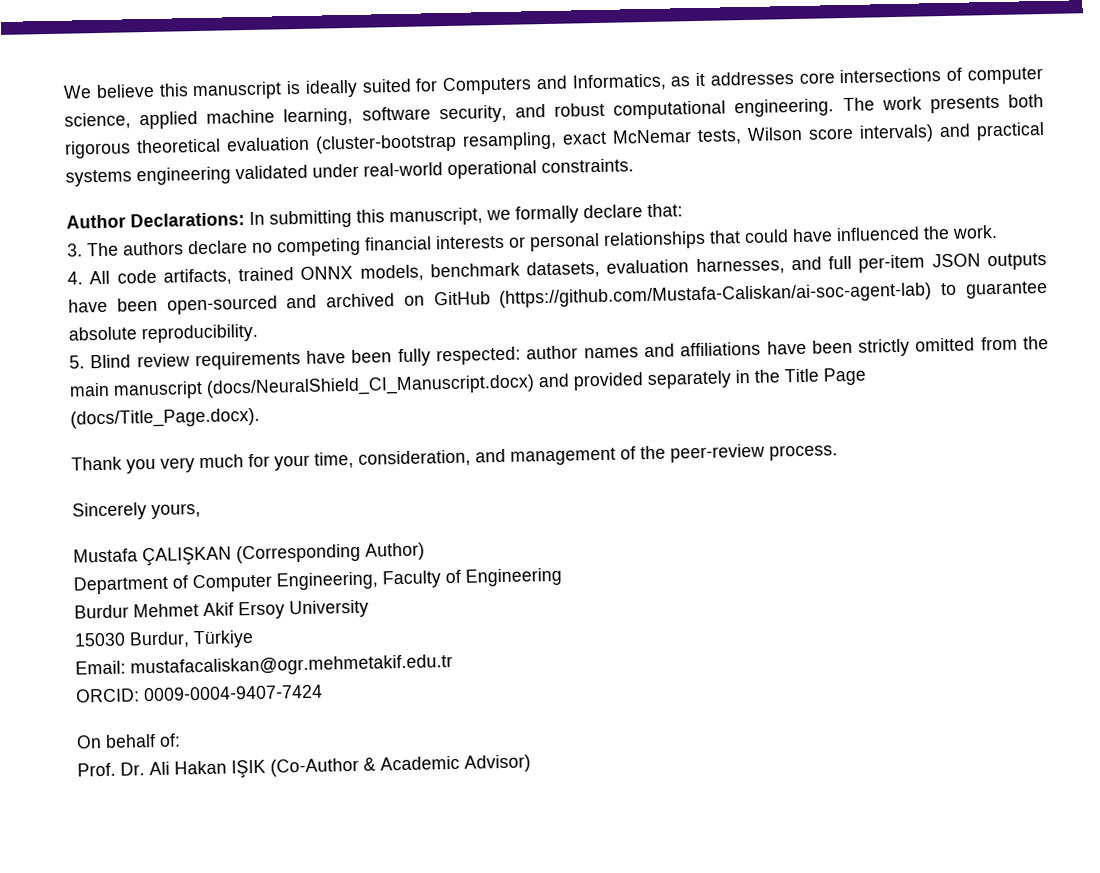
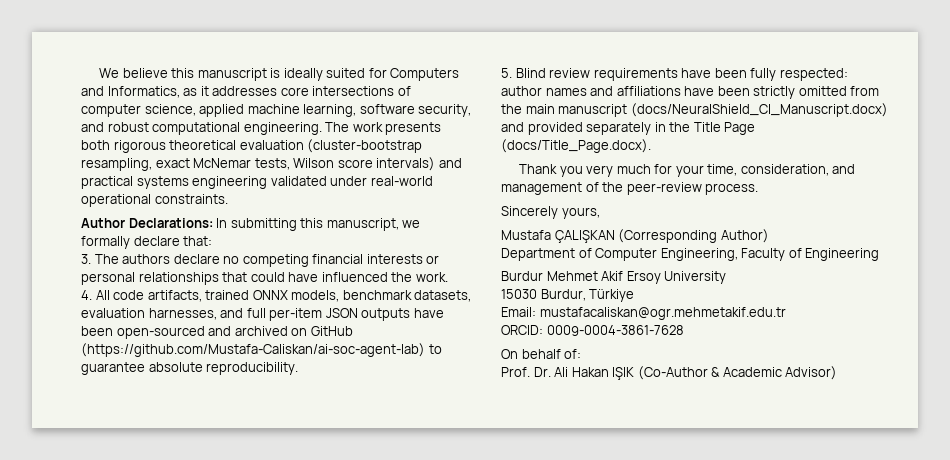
[143,684,323,702] 0009-0004-9407-7424 -> [546,325,684,336] 0009-0004-3861-7628

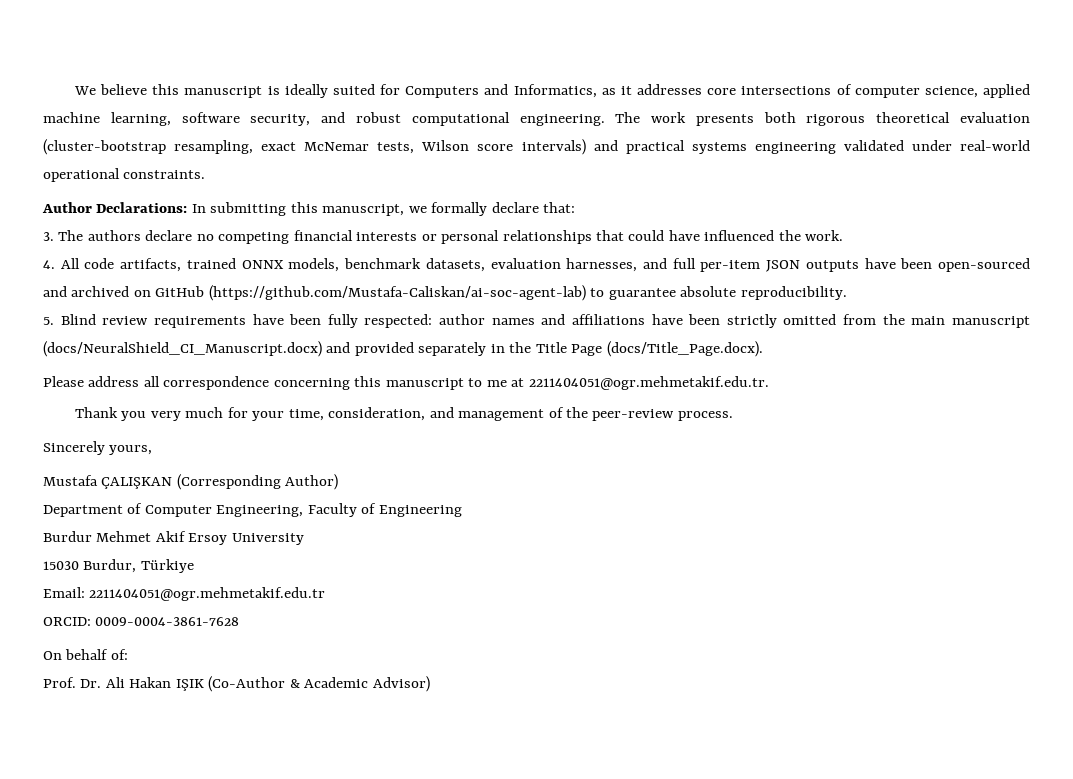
(651, 146) none -> [43,376,769,390] // Please address all correspondence concerning this manuscript to me at 2211404051@ogr.mehmetakif.edu.tr.
[539,307,786,320] mustafacaliskan@ogr.mehmetakif.edu.tr -> [89,587,326,601] 2211404051@ogr.mehmetakif.edu.tr

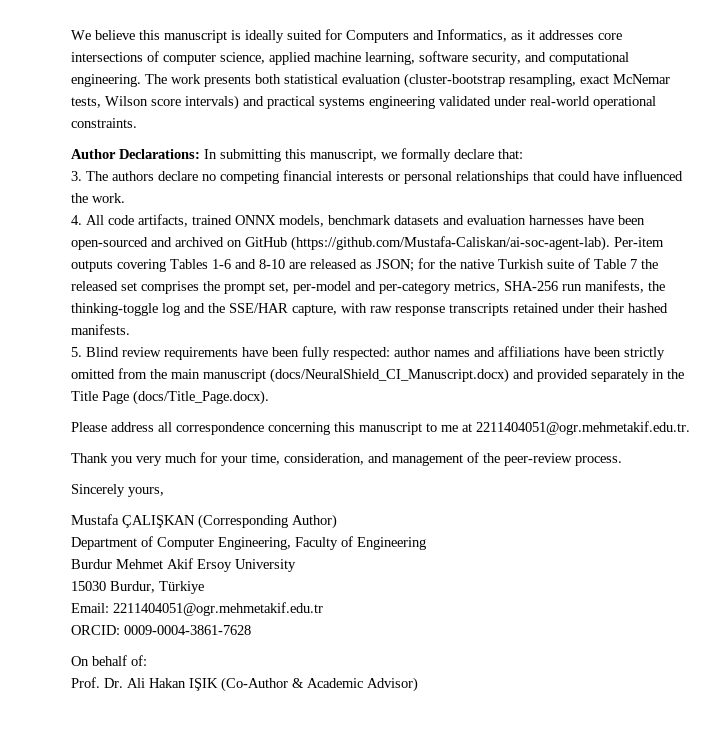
[355,112,401,123] robust -> (546, 57) none
[806,112,951,126] rigorous theoretical -> [284,74,338,84] statistical
[425,258,859,272] datasets, evaluation harnesses, and full per-item JSON outputs -> [394,215,584,225] datasets and evaluation harnesses
[208,285,847,301] (https://github.com/Mustafa-Caliskan/ai-soc-agent-lab) to guarantee absolute reproducibility. -> [291,236,664,251] [71,258,658,272] [71,280,665,294] [71,303,668,316] [71,324,130,335] (https://github.com/Mustafa-Caliskan/ai-soc-agent-lab). Per-item outputs covering Tables 1-6 and 8-10 are released as JSON; for the native Turkish suite of Table 7 the released set comprises the prompt set, per-model and per-category metrics, SHA-256 run manifests, the thinking-toggle log and the SSE/HAR capture, with raw response transcripts retained under their hashed manifests.

